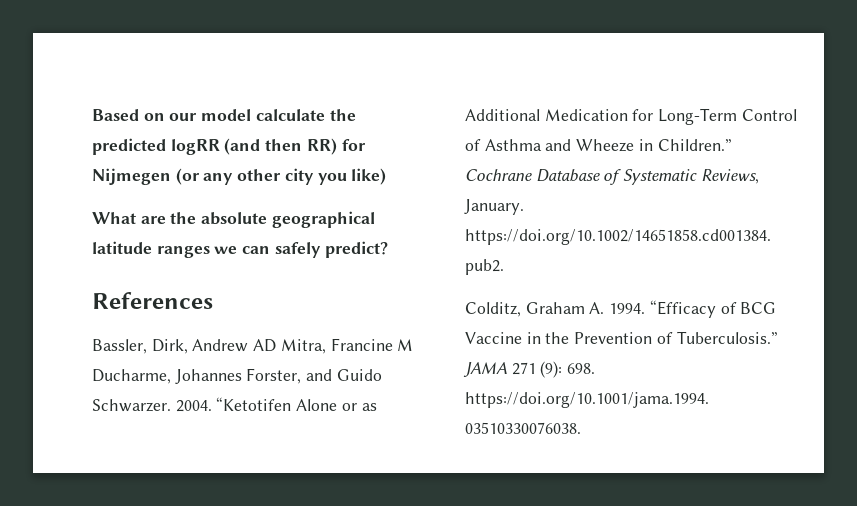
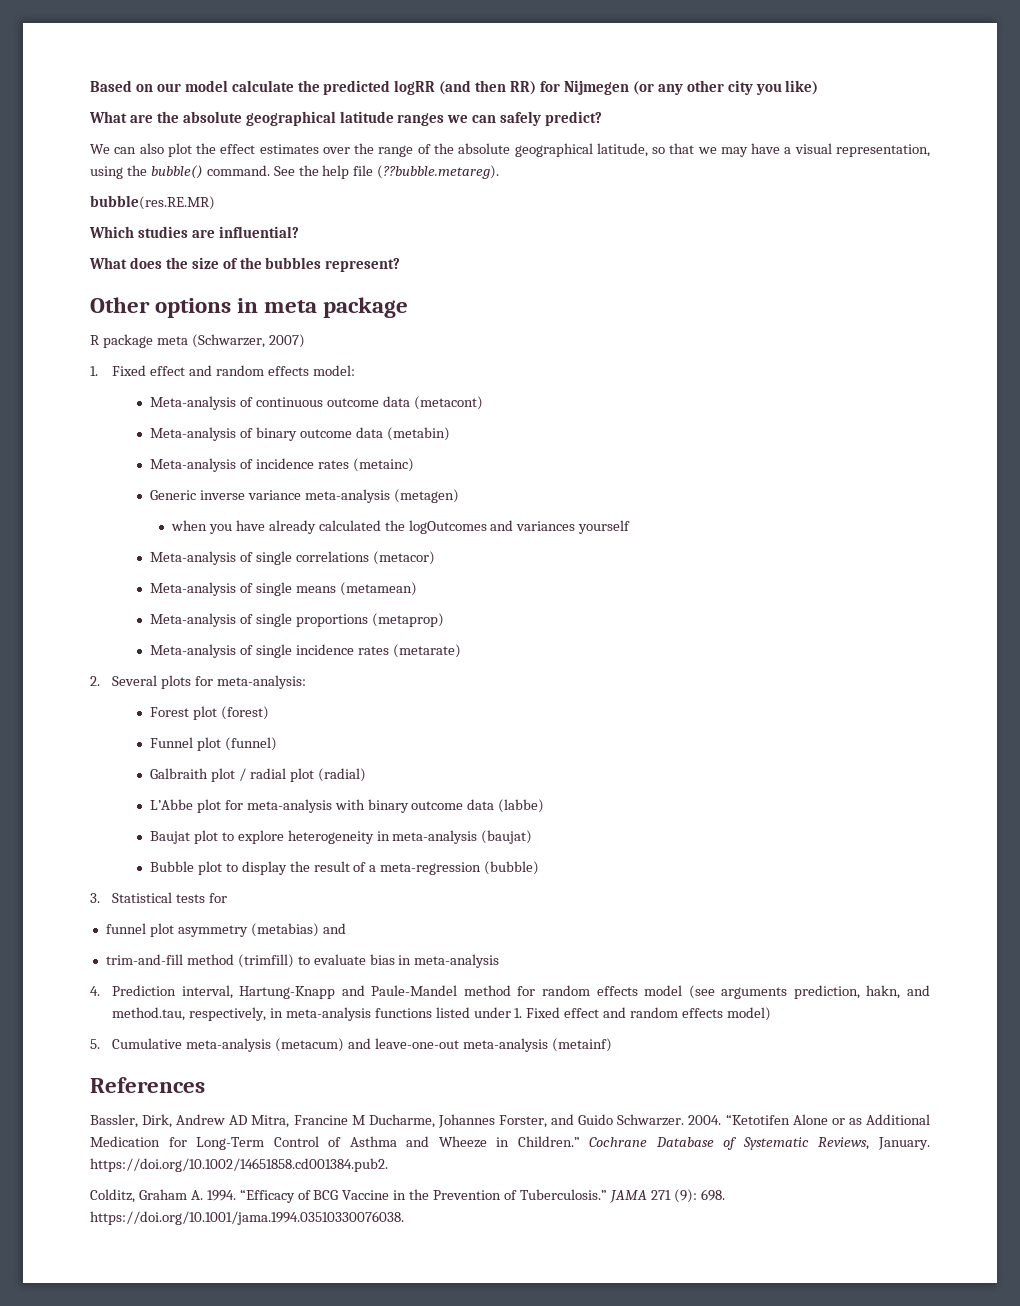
(388, 249) none -> [90,143,930,157] [90,165,500,179] [90,195,215,210] [89,226,299,238] [89,257,401,272] [90,297,409,318] [90,334,305,348] [90,365,355,376] [150,396,483,410] [150,427,450,441] [150,458,414,472] [150,489,459,503] [171,520,631,534] [150,551,435,565] [150,582,417,596] [150,613,444,627] [150,644,461,658] [90,675,306,689] [150,706,269,720] [150,737,277,751] [150,768,366,782] [150,799,545,813] [150,830,533,844] [150,861,540,875] [90,892,227,903] [105,923,346,937] [105,954,500,968] [90,985,930,999] [112,1007,771,1021] [90,1038,612,1052] // We can also plot the effect estimates over the range of the absolute geographical latitude, so that we may have a visual representation, using the bubble() command. See the help file (??bubble.metareg). // bubble(res.RE.MR) // Which studies are influential? // What does the size of the bubbles represent? // Other options in meta package // R package meta (Schwarzer, 2007) // 1. Fixed effect and random effects model: // Meta-analysis of continuous outcome data (metacont) // Meta-analysis of binary outcome data (metabin) // Meta-analysis of incidence rates (metainc) // Generic inverse variance meta-analysis (metagen) // when you have already calculated the logOutcomes and variances yourself // Meta-analysis of single correlations (metacor) // Meta-analysis of single means (metamean) // Meta-analysis of single proportions (metaprop) // Meta-analysis of single incidence rates (metarate) // 2. Several plots for meta-analysis: // Forest plot (forest) // Funnel plot (funnel) // Galbraith plot / radial plot (radial) // L’Abbe plot for meta-analysis with binary outcome data (labbe) // Baujat plot to explore heterogeneity in meta-analysis (baujat) // Bubble plot to display the result of a meta-regression (bubble) // 3. Statistical tests for // funnel plot asymmetry (metabias) and // trim-and-fill method (trimfill) to evaluate bias in meta-analysis // 4. Prediction interval, Hartung-Knapp and Paule-Mandel method for random effects model (see arguments prediction, hakn, and method.tau, respectively, in meta-analysis functions listed under 1. Fixed effect and random effects model) // 5. Cumulative meta-analysis (metacum) and leave-one-out meta-analysis (metainf)

